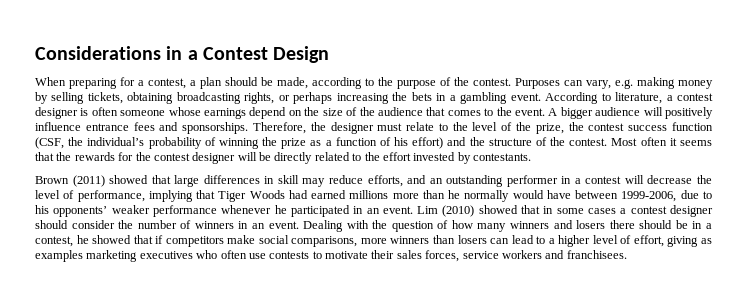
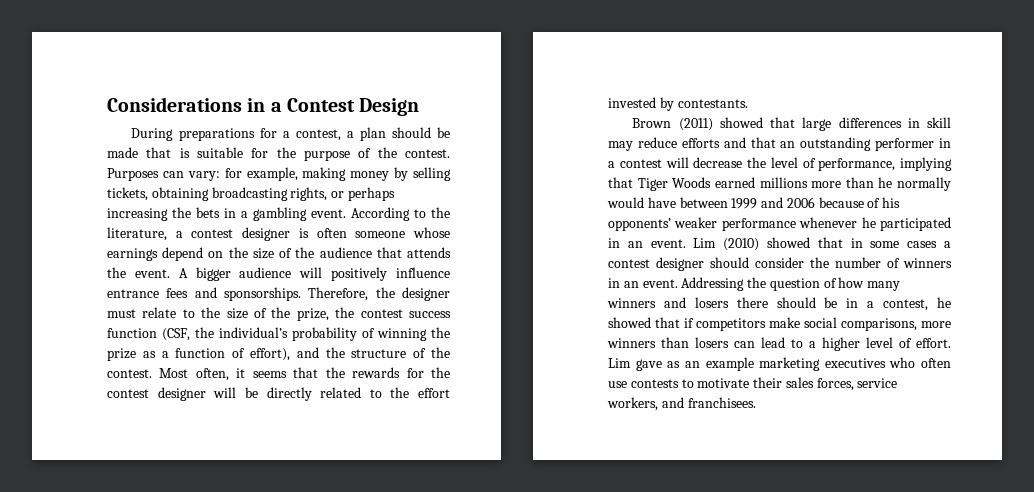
[35,77,117,89] When preparing -> [131,128,255,141] During preparations
[277,77,374,89] made, according to -> [107,147,269,158] made that is suitable for
[586,79,633,89] vary, e.g. -> [187,167,298,181] vary: for example,
(611, 97) none -> [431,207,450,218] the
[447,108,494,116] comes to -> [407,247,452,258] attends
[472,122,498,131] level -> [226,308,248,319] size
[394,137,444,149] his effort) -> [250,348,290,361] effort),
[640,137,667,146] often -> [195,368,229,381] often,
[367,175,427,187] efforts, and -> [681,137,776,148] efforts and that
[288,190,308,199] had -> (712, 182) none
[621,190,712,202] 1999-2006, due to -> [731,197,881,209] 1999 and 2006 because of
[303,220,369,232] Dealing with -> [681,277,745,291] Addressing
[633,235,712,247] [35,250,83,262] effort, giving as examples -> [916,338,951,348] [608,357,754,371] effort. Lim gave as an example
[501,250,542,259] workers -> [607,397,658,411] workers,

